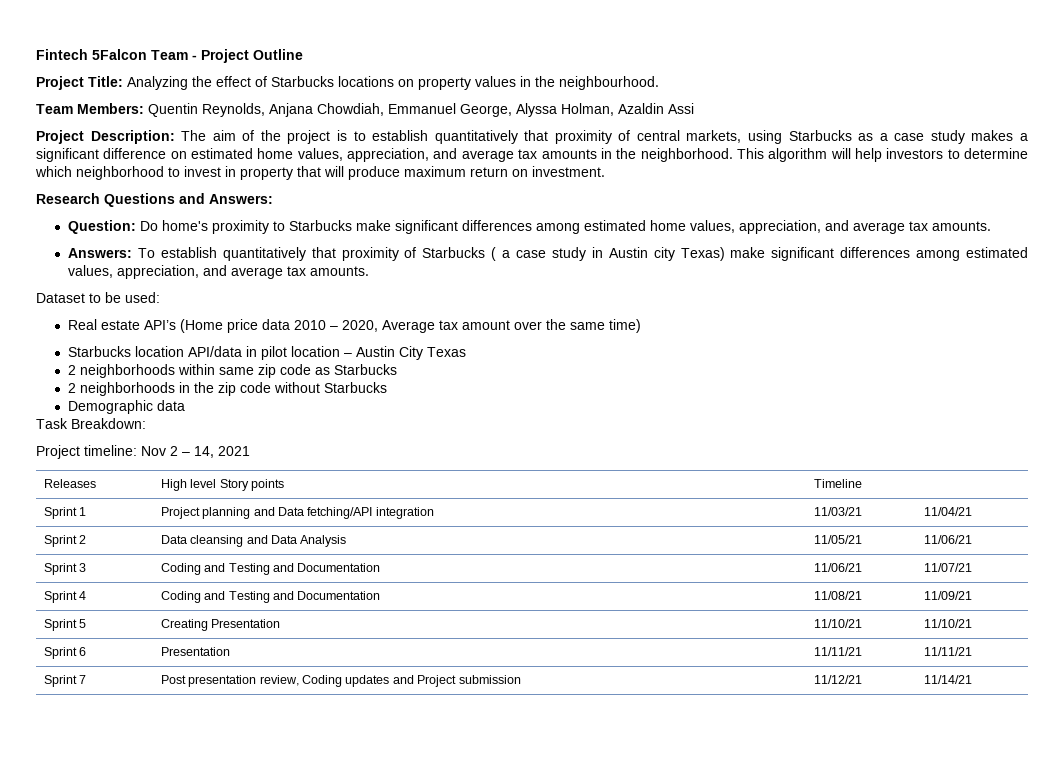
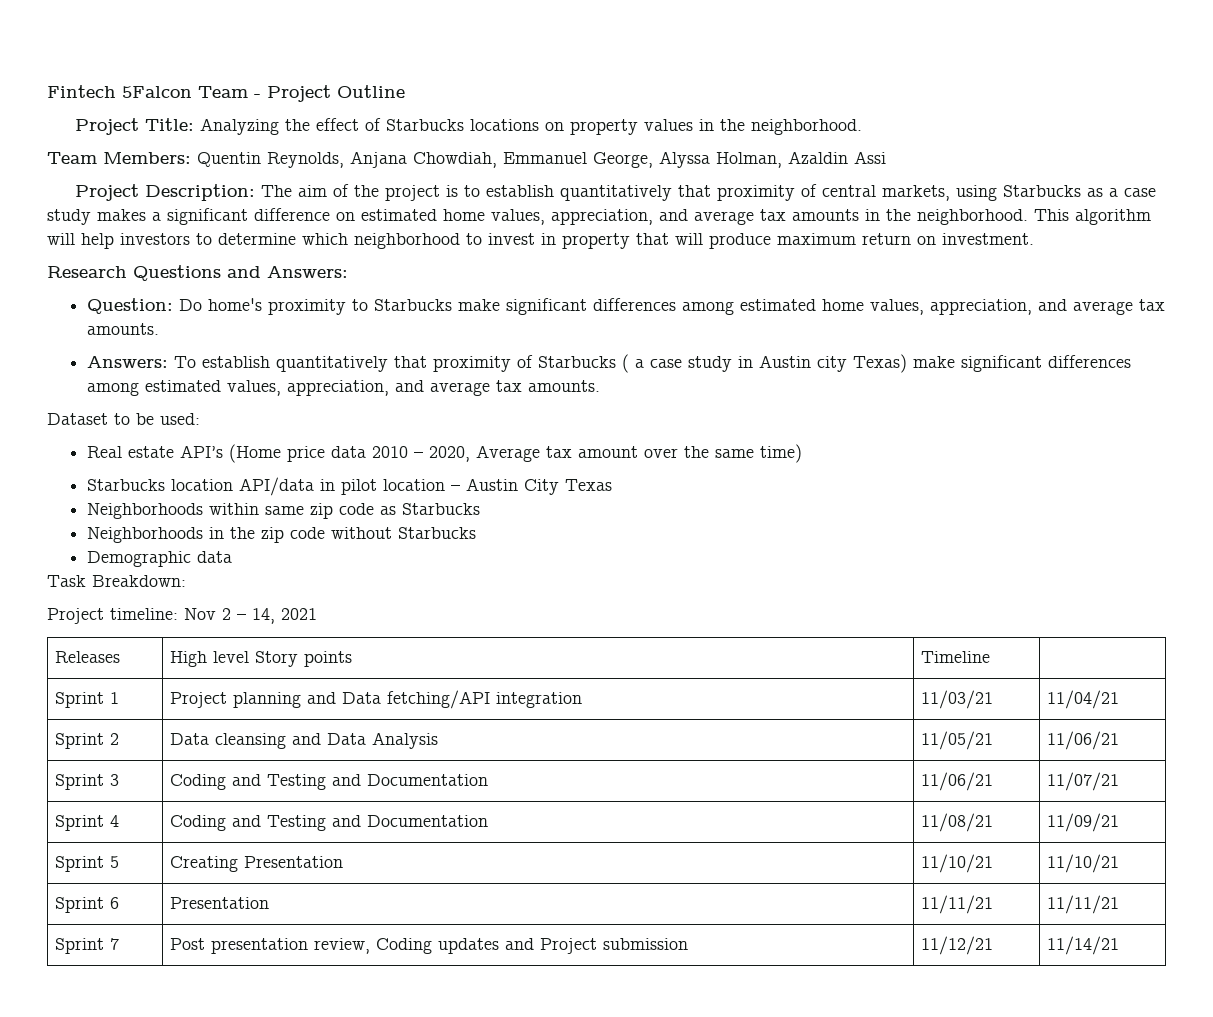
[559,76,659,90] neighbourhood. -> [751,119,863,135] neighborhood.
[68,364,176,378] 2 neighborhoods -> [86,503,203,519] Neighborhoods
[68,382,176,396] 2 neighborhoods -> [86,527,203,543] Neighborhoods

